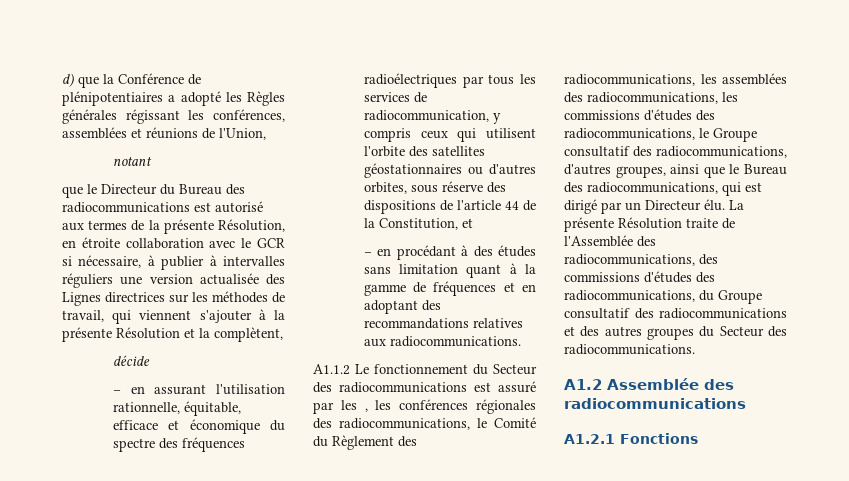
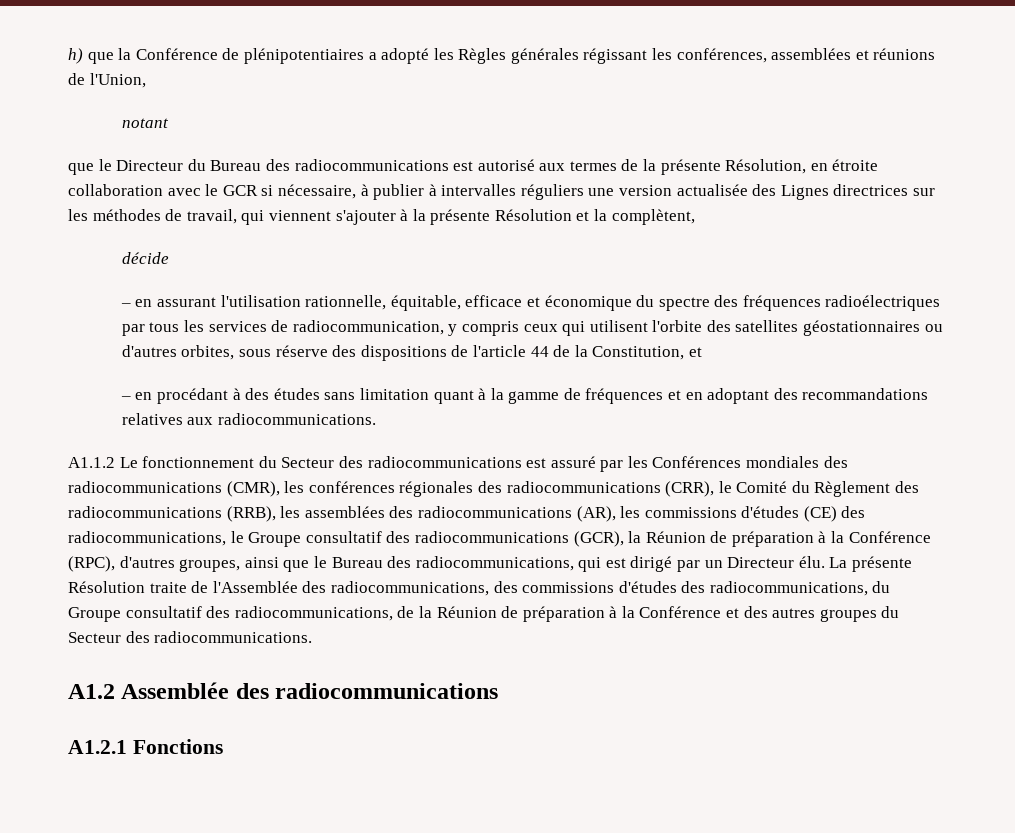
[62,73,74,87] d) -> [68,48,83,64] h)
[364,408,368,412] , -> [652,456,848,468] [68,481,280,497] Conférences mondiales des radiocommunications (CMR),
[339,418,470,430] radiocommunications, -> [506,481,715,497] radiocommunications (CRR),
[564,74,695,86] radiocommunications, -> [68,506,276,522] radiocommunications (RRB),
[587,92,718,104] radiocommunications, -> [417,506,616,522] radiocommunications (AR),
(692, 115) none -> [803,506,837,522] (CE)
[656,146,787,158] radiocommunications, -> [414,531,931,547] [68,556,115,572] radiocommunications (GCR), la Réunion de préparation à la Conférence (RPC),
[659,308,787,319] radiocommunications -> [234,606,722,622] radiocommunications, de la Réunion de préparation à la Conférence

